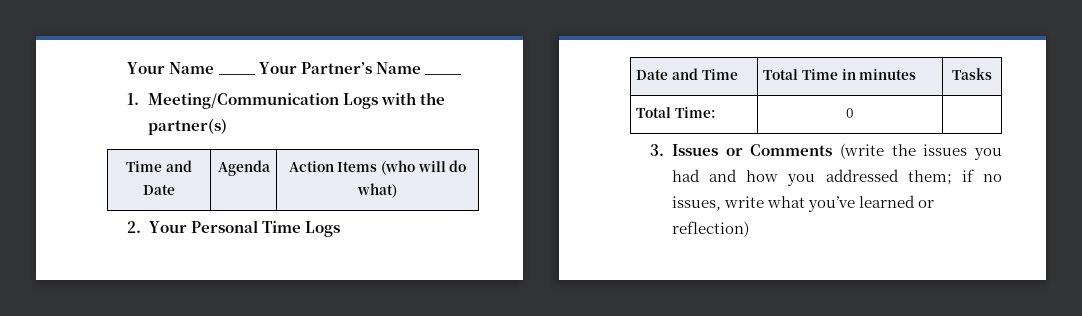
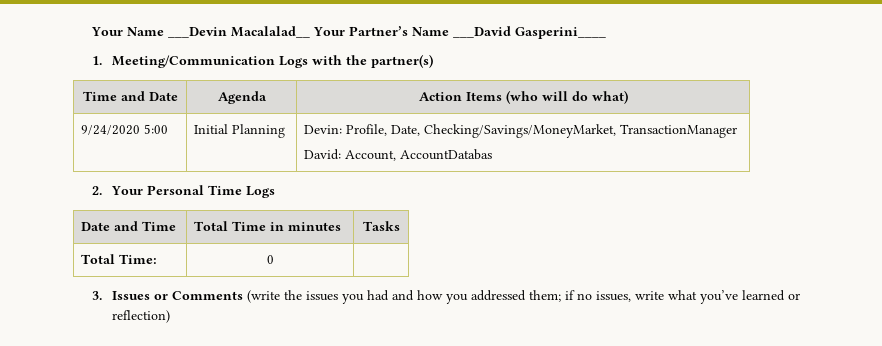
[217,74,255,75] ____ -> [168,26,311,38] ___Devin Macalalad__
[423,74,461,75] ____ -> [453,26,607,39] ___David Gasperini____
(397, 190) none -> [81,124,169,135] [194,124,286,138] [304,124,738,138] [304,149,493,161] // 9/24/2020 5:00 | Initial Planning | Devin: Profile, Date, Checking/Savings/MoneyMarket, TransactionManager // David: Account, AccountDatabas

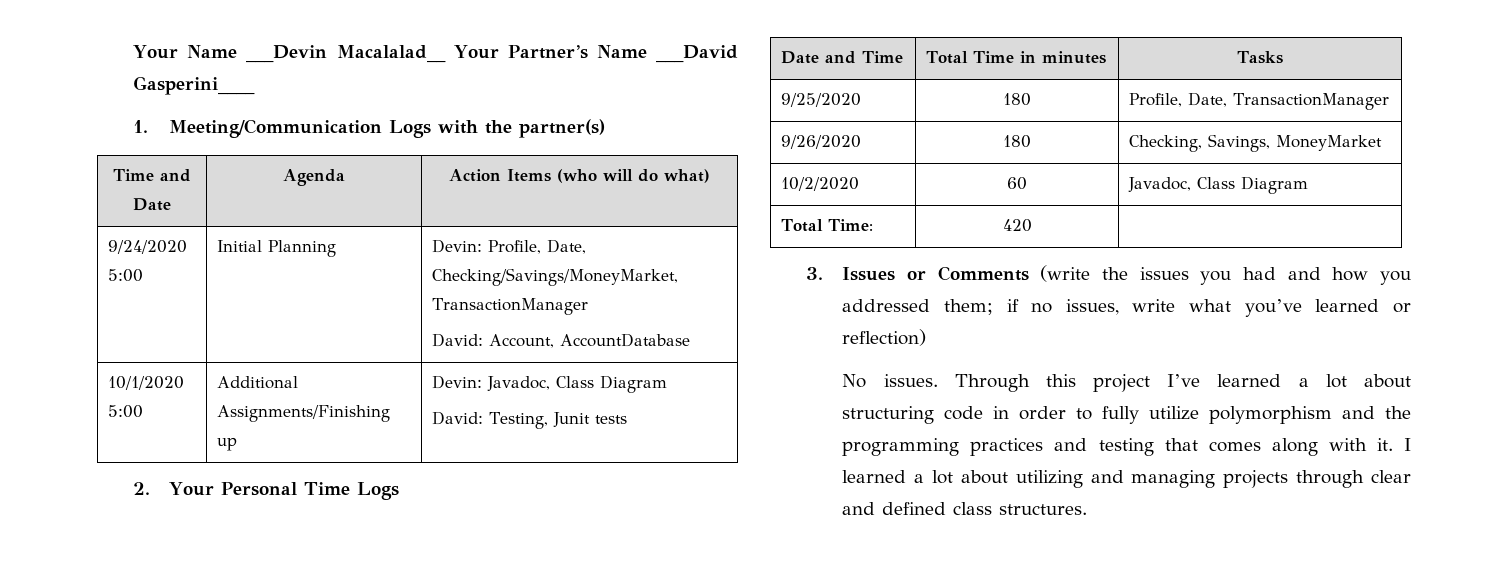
[400,149,493,160] AccountDatabas -> [560,333,691,347] [108,376,185,390] [108,405,144,418] [217,376,299,389] [217,405,391,422] [217,437,238,451] [432,375,668,393] [432,411,628,429] AccountDatabase // 10/1/2020 5:00 | Additional Assignments/Finishing up | Devin: Javadoc, Class Diagram // David: Testing, Junit tests
(400, 226) none -> [781,93,862,107] [1003,93,1031,106] [1129,92,1390,110] [781,135,862,149] [1003,135,1031,148] [1129,134,1383,152] [781,177,860,191] [1007,177,1027,190] [1128,176,1309,194] // 9/25/2020 | 180 | Profile, Date, TransactionManager // 9/26/2020 | 180 | Checking, Savings, MoneyMarket // 10/2/2020 | 60 | Javadoc, Class Diagram
[266,255,274,264] 0 -> [1002,219,1032,232] 420
(170, 316) none -> [842,374,1411,392] [842,406,1411,424] [842,438,1411,456] [842,470,1411,488] [842,502,1088,515] // No issues. Through this project I’ve learned a lot about structuring code in order to fully utilize polymorphism and the programming practices and testing that comes along with it. I learned a lot about utilizing and managing projects through clear and defined class structures.

